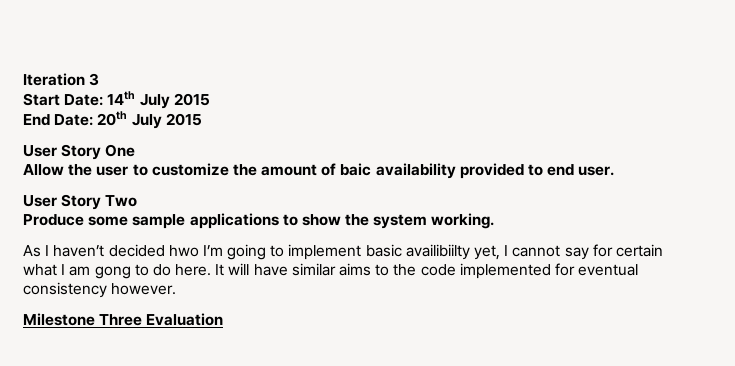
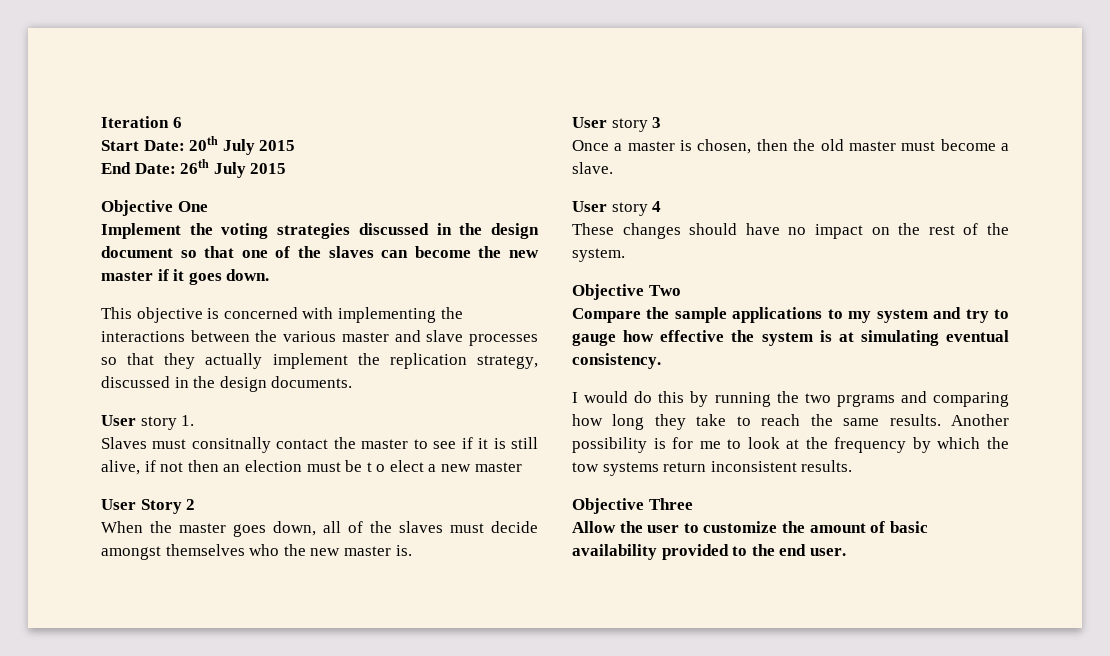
[89,73,100,86] 3 -> [172,117,182,128] 6
[107,91,136,105] 14th -> [189,136,219,151] 20th
[97,111,202,129] [23,144,136,160] 20th July 2015 // User Story One -> [180,159,287,178] [101,200,208,216] [101,223,539,239] [101,246,539,258] [101,269,270,285] [101,307,463,323] [101,330,538,346] [101,353,538,369] [101,376,353,392] [101,415,195,430] [101,437,538,453] [101,460,522,475] [101,499,196,514] [101,521,538,537] [101,544,412,560] [572,117,662,132] [572,139,1009,154] [572,162,613,174] [572,201,662,216] [572,223,1010,239] [572,248,625,262] [572,284,681,300] [572,307,1010,323] [572,330,1009,346] [572,353,661,369] [572,391,1009,407] [572,414,1009,430] [572,437,1009,453] [572,460,853,476] [572,498,693,514] 26th July 2015 // Objective One // Implement the voting strategies discussed in the design document so that one of the slaves can become the new master if it goes down. // This objective is concerned with implementing the interactions between the various master and slave processes so that they actually implement the replication strategy, discussed in the design documents. // User story 1. // Slaves must consitnally contact the master to see if it is still alive, if not then an election must be t o elect a new master // User Story 2 // When the master goes down, all of the slaves must decide amongst themselves who the new master is. // User story 3 // Once a master is chosen, then the old master must become a slave. // User story 4 // These changes should have no impact on the rest of the system. // Objective Two // Compare the sample applications to my system and try to gauge how effective the system is at simulating eventual consistency. // I would do this by running the two prgrams and comparing how long they take to reach the same results. Another possibility is for me to look at the frequency by which the tow systems return inconsistent results. // Objective Three
[340,163,372,176] baic -> [889,521,928,533] basic
(544, 170) none -> [751,544,775,556] the
[23,194,138,210] [23,213,495,229] [23,244,663,260] [23,263,639,279] [23,282,177,298] [23,313,224,326] // User Story Two // Produce some sample applications to show the system working. // As I haven’t decided hwo I’m going to implement basic availibiilty yet, I cannot say for certain what I am gong to do here. It will have similar aims to the code implemented for eventual consistency however. // Milestone Three Evaluation -> (846, 552) none

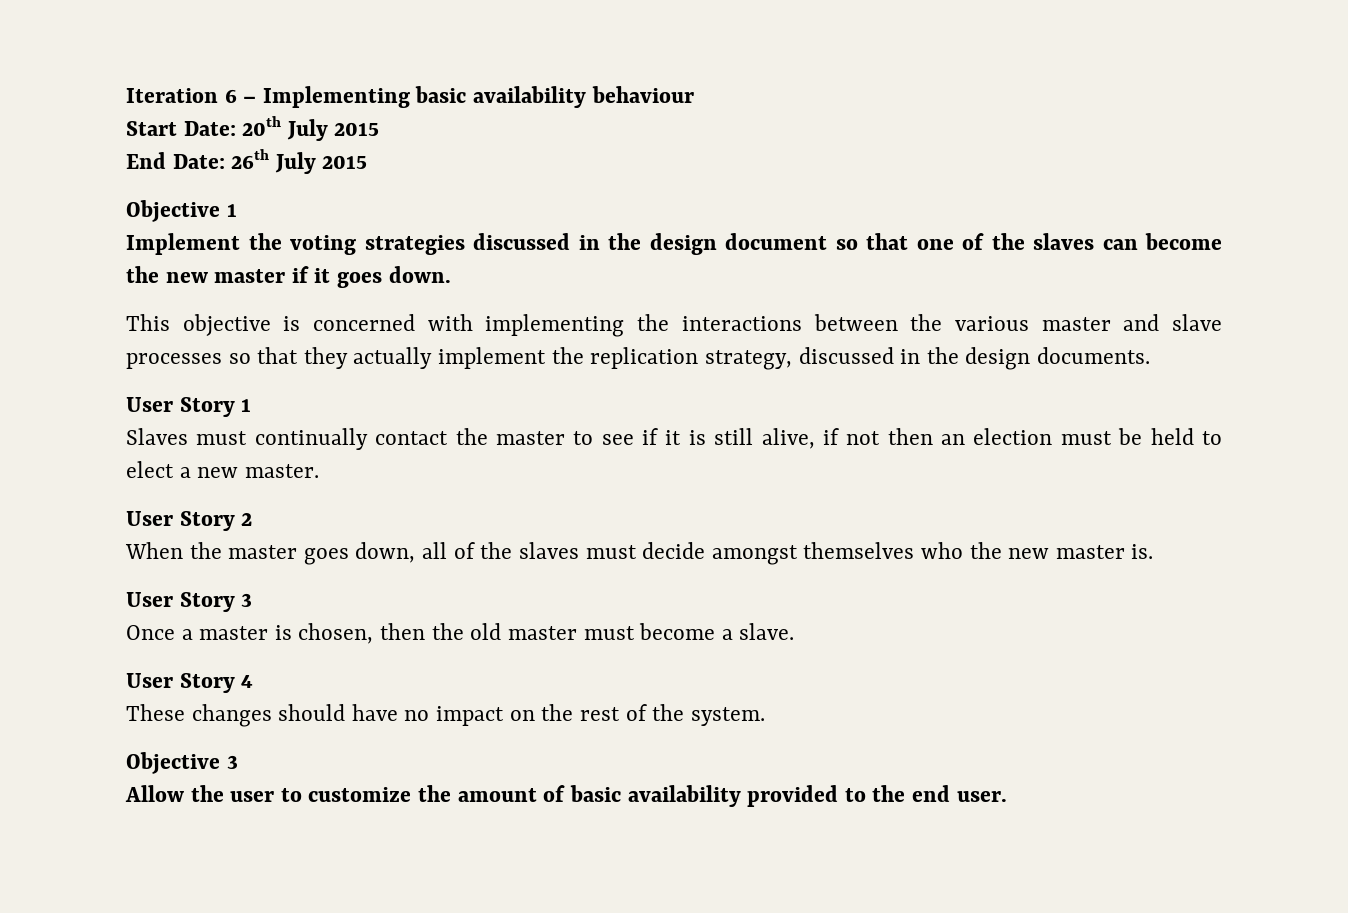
(182, 122) none -> [243,86,694,108] – Implementing basic availability behaviour
[177,201,208,212] One -> [226,204,237,217] 1
[140,415,195,430] story 1. -> [179,397,252,417] Story 1
[191,437,271,453] consitnally -> [254,428,368,450] continually
[366,462,386,472] t o -> [1150,428,1223,445] held to
[474,462,522,472] master -> [244,464,319,478] master.
[611,118,648,132] story -> [179,592,235,612] Story
[611,202,648,216] story -> [179,673,235,693] Story
[648,285,681,296] [572,307,1010,323] [572,330,1009,346] [572,353,661,369] [572,391,1009,407] [572,414,1009,430] [572,437,1009,453] [572,460,853,476] [572,498,693,514] Two // Compare the sample applications to my system and try to gauge how effective the system is at simulating eventual consistency. // I would do this by running the two prgrams and comparing how long they take to reach the same results. Another possibility is for me to look at the frequency by which the tow systems return inconsistent results. // Objective Three -> [226,755,238,769] 3

